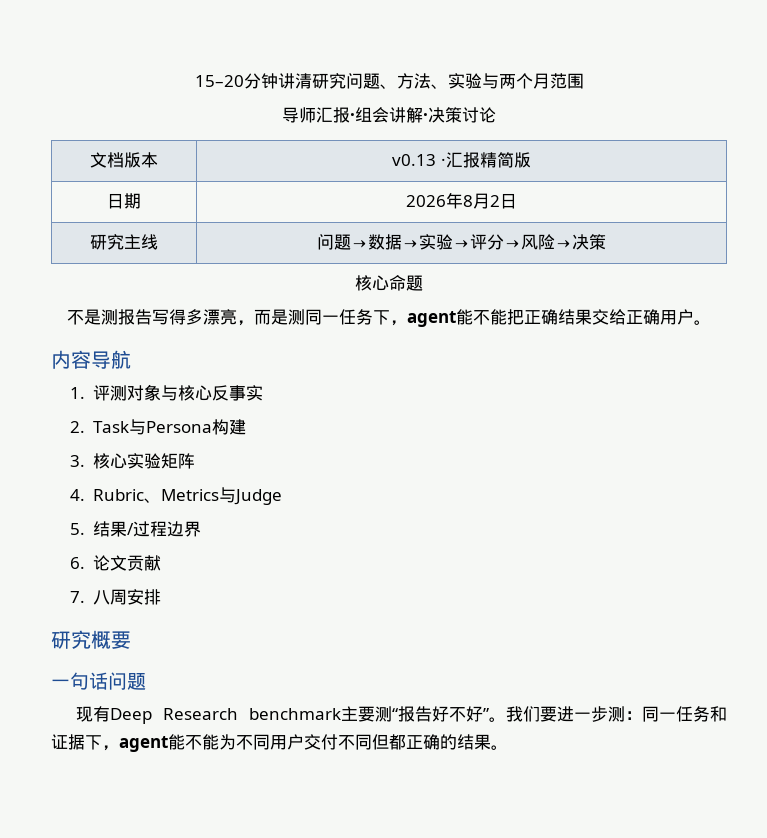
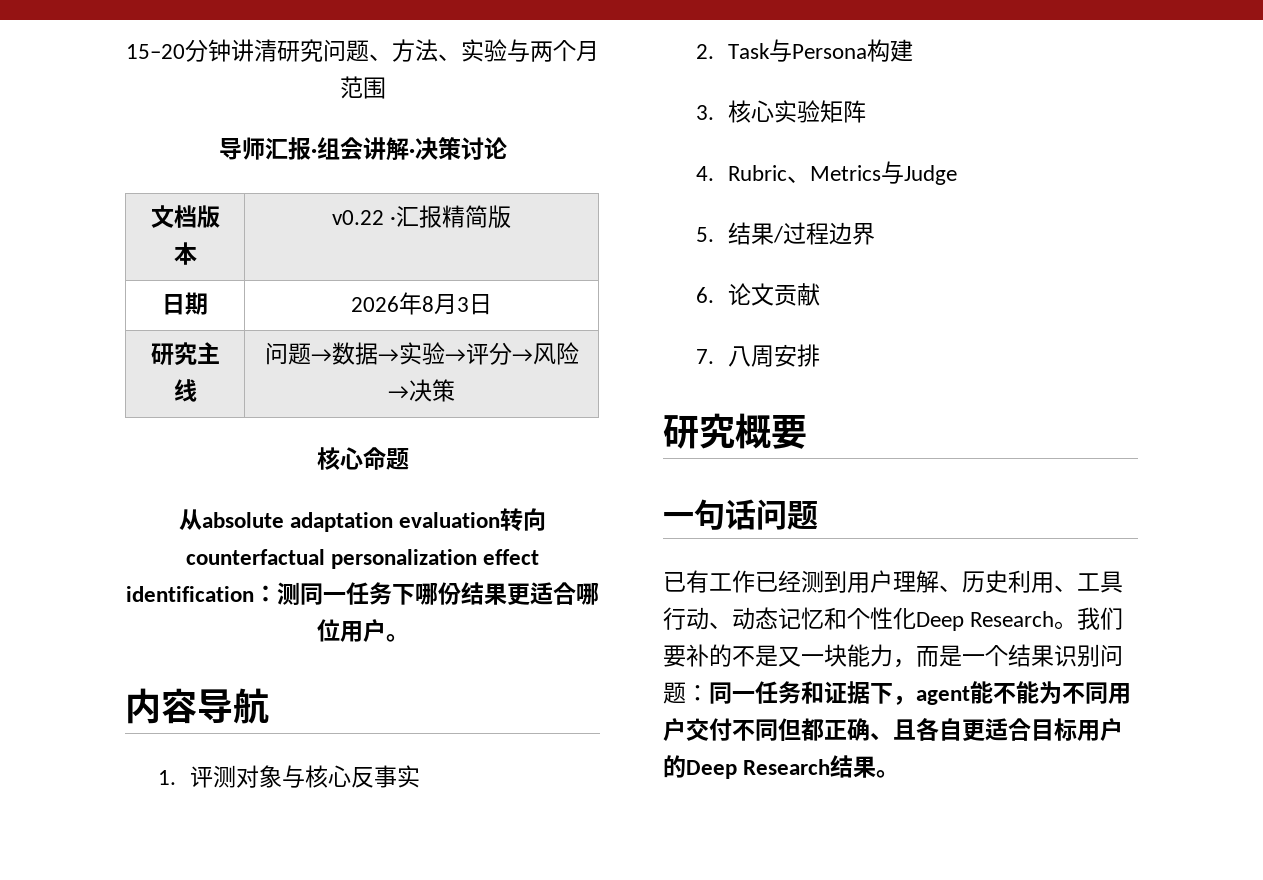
[392,154,437,166] v0.13 -> [331,210,384,225] v0.22
[490,195,500,207] 2 -> [457,297,469,312] 3
[67,309,660,327] 不是测报告写得多漂亮，而是测同一任务下，agent能不能把正确结果交给正确 -> [178,508,547,532] [185,549,540,569] [126,582,599,605] [316,619,340,642] 从absolute adaptation evaluation转向counterfactual personalization effect identification：测同一任务下哪份结果更适合哪位
[75,706,625,724] 现有Deep Research benchmark主要测“报告好不好”。我们要进一步测 -> [663,570,1123,593] [663,607,1124,631] [663,644,1123,668] [663,682,686,704] 已有工作已经测到用户理解、历史利用、工具行动、动态记忆和个性化Deep Research。我们要补的不是又一块能力，而是一个结果识别问题
[440,734,457,750] 的 -> [870,718,1123,741] [663,755,831,779] 、且各自更适合目标用户的Deep Research

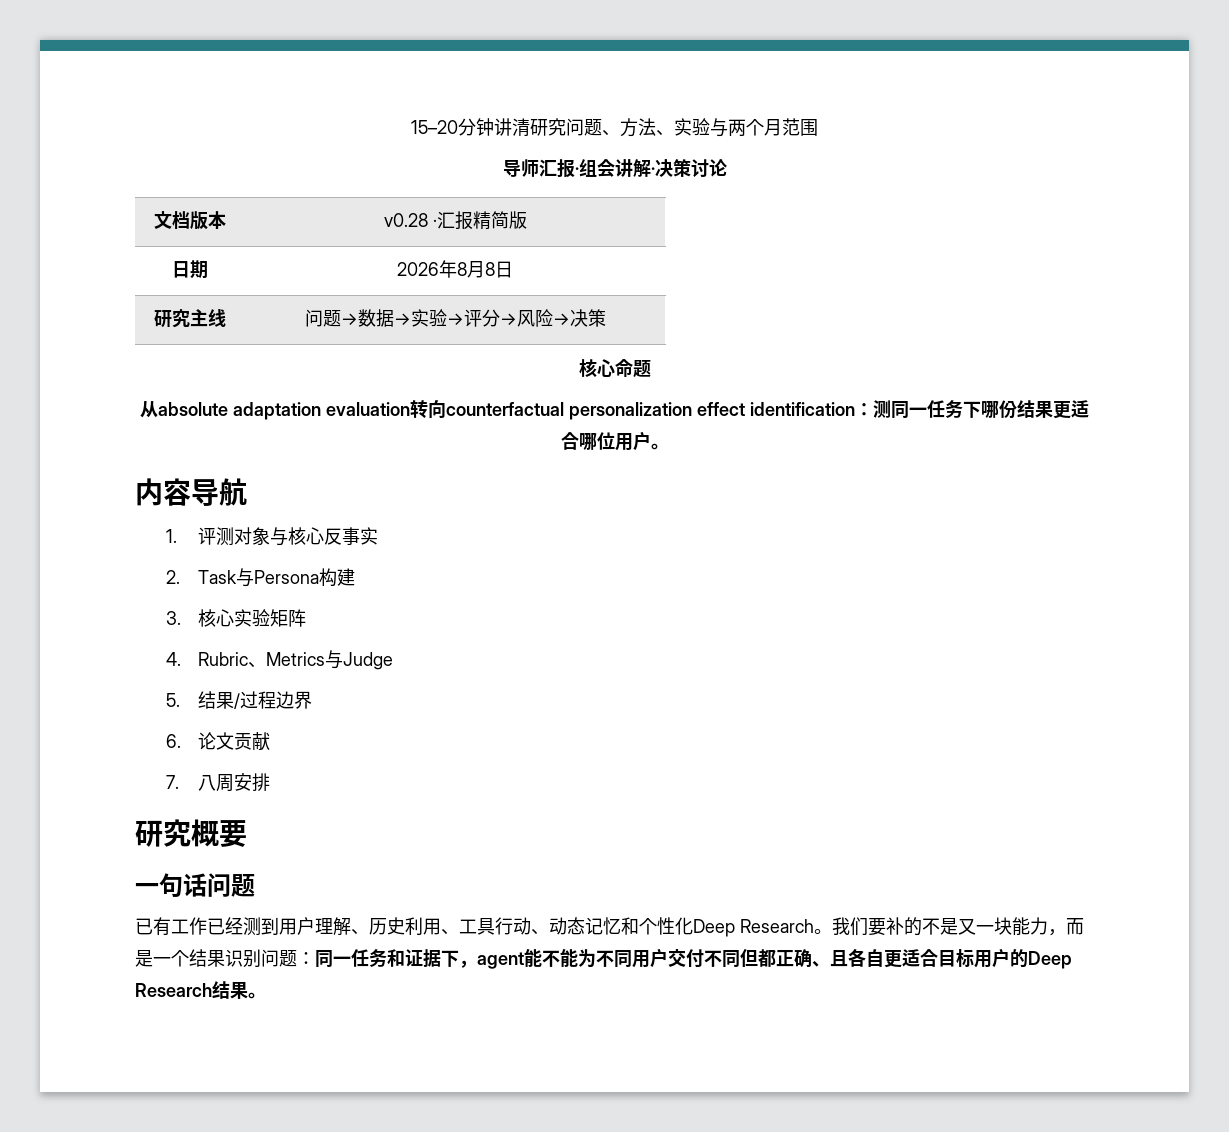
[331,210,384,225] v0.22 -> [383,213,428,227] v0.28
[457,297,469,312] 3 -> [485,262,495,276] 8

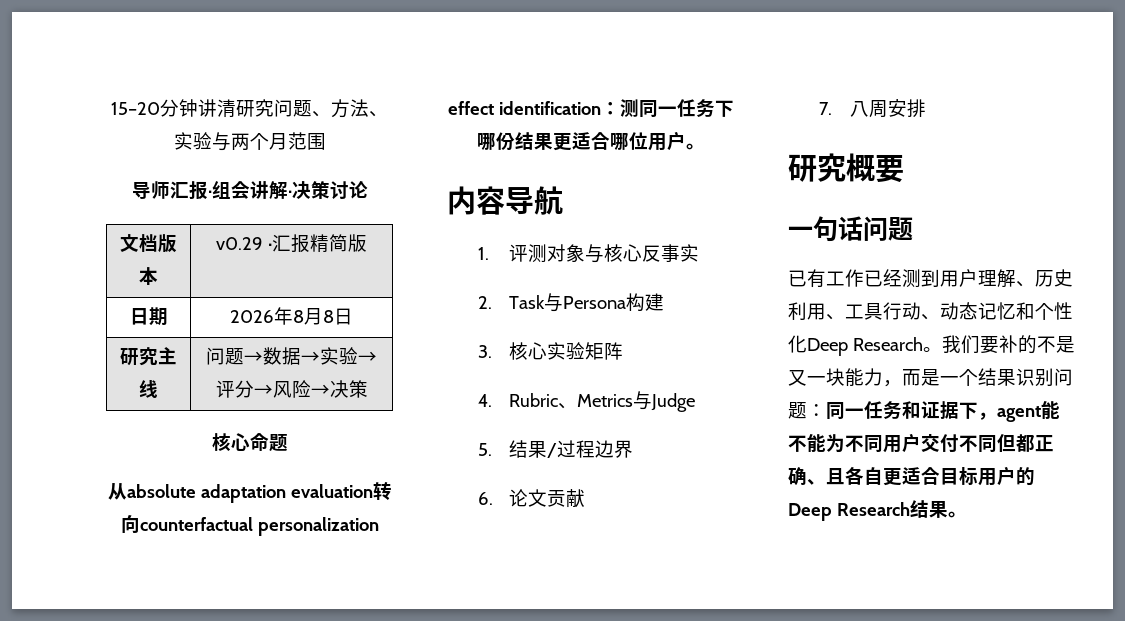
[383,213,428,227] v0.28 -> [216,237,264,250] v0.29

